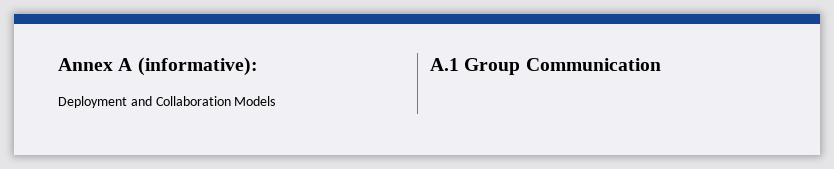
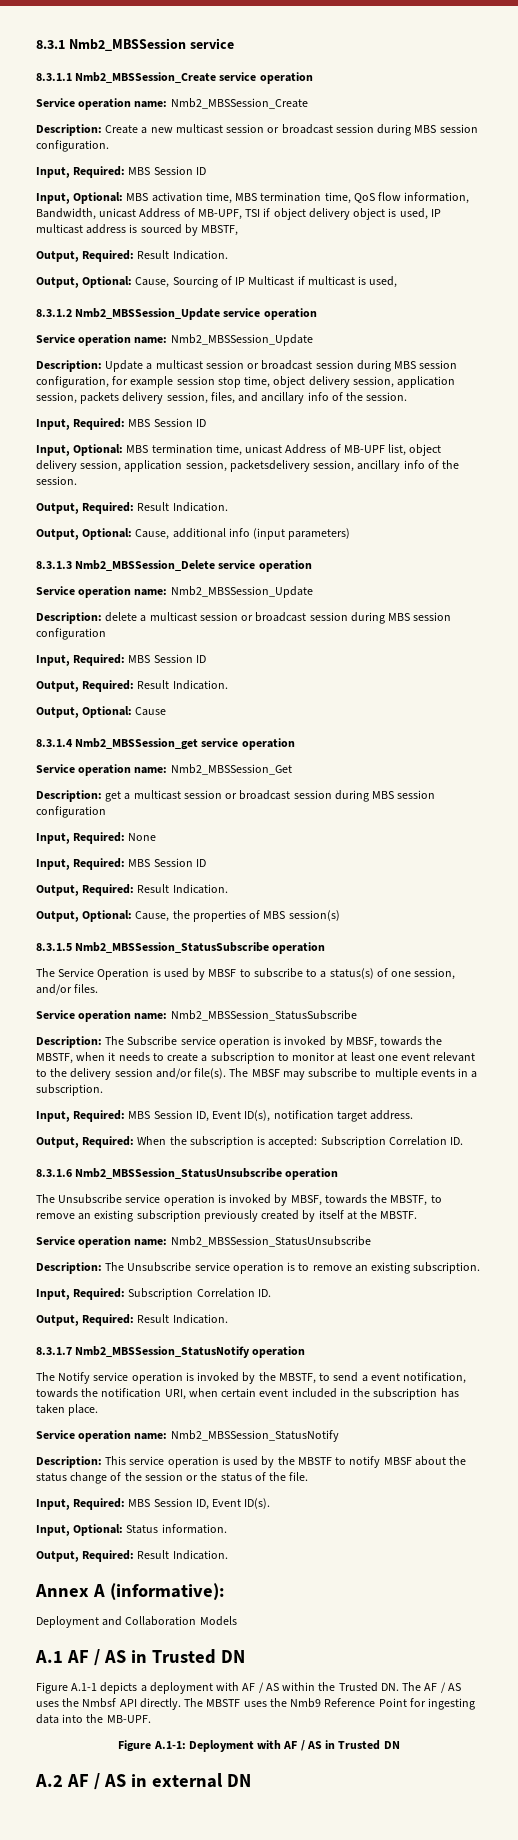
(58, 64) none -> [36,38,234,51] [36,72,313,84] [36,98,308,110] [36,124,478,136] [36,140,109,152] [36,166,206,178] [36,192,470,204] [36,208,441,220] [36,224,239,236] [36,250,228,262] [36,276,398,288] [36,308,317,320] [36,334,313,346] [36,360,458,372] [36,376,456,388] [36,392,408,404] [36,418,206,430] [36,444,442,456] [36,460,460,472] [36,476,77,485] [36,502,228,514] [36,528,351,540] [36,560,312,572] [36,586,313,598] [36,612,452,624] [36,628,106,640] [36,654,206,666] [36,680,228,692] [36,706,167,718] [36,738,295,750] [36,764,292,776] [36,790,436,802] [36,806,106,818] [36,832,157,844] [36,858,206,870] [36,884,228,896] [36,910,340,922] [36,942,326,954] [36,968,456,980] [36,984,99,995] [36,1010,357,1022] [36,1036,443,1048] [36,1052,476,1064] [36,1068,478,1080] [36,1084,103,1096] [36,1110,414,1122] [36,1136,464,1148] [36,1168,339,1180] [36,1194,442,1206] [36,1210,418,1222] [36,1236,371,1248] [36,1262,481,1274] [36,1288,271,1300] [36,1314,228,1326] [36,1346,306,1358] [36,1372,467,1384] [36,1388,459,1400] [36,1404,99,1416] [36,1430,339,1442] [36,1456,467,1468] [36,1472,309,1484] [36,1498,271,1510] [36,1524,227,1536] [36,1550,228,1562] 8.3.1 Nmb2_MBSSession service // 8.3.1.1 Nmb2_MBSSession_Create service operation // Service operation name: Nmb2_MBSSession_Create // Description: Create a new multicast session or broadcast session during MBS session configuration. // Input, Required: MBS Session ID // Input, Optional: MBS activation time, MBS termination time, QoS flow information, Bandwidth, unicast Address of MB-UPF, TSI if object delivery object is used, IP multicast address is sourced by MBSTF, // Output, Required: Result Indication. // Output, Optional: Cause, Sourcing of IP Multicast if multicast is used, // 8.3.1.2 Nmb2_MBSSession_Update service operation // Service operation name: Nmb2_MBSSession_Update // Description: Update a multicast session or broadcast session during MBS session configuration, for example session stop time, object delivery session, application session, packets delivery session, files, and ancillary info of the session. // Input, Required: MBS Session ID // Input, Optional: MBS termination time, unicast Address of MB-UPF list, object delivery session, application session, packetsdelivery session, ancillary info of the session. // Output, Required: Result Indication. // Output, Optional: Cause, additional info (input parameters) // 8.3.1.3 Nmb2_MBSSession_Delete service operation // Service operation name: Nmb2_MBSSession_Update // Description: delete a multicast session or broadcast session during MBS session configuration // Input, Required: MBS Session ID // Output, Required: Result Indication. // Output, Optional: Cause // 8.3.1.4 Nmb2_MBSSession_get service operation // Service operation name: Nmb2_MBSSession_Get // Description: get a multicast session or broadcast session during MBS session configuration // Input, Required: None // Input, Required: MBS Session ID // Output, Required: Result Indication. // Output, Optional: Cause, the properties of MBS session(s) // 8.3.1.5 Nmb2_MBSSession_StatusSubscribe operation // The Service Operation is used by MBSF to subscribe to a status(s) of one session, and/or files. // Service operation name: Nmb2_MBSSession_StatusSubscribe // Description: The Subscribe service operation is invoked by MBSF, towards the MBSTF, when it needs to create a subscription to monitor at least one event relevant to the delivery session and/or file(s). The MBSF may subscribe to multiple events in a subscription. // Input, Required: MBS Session ID, Event ID(s), notification target address. // Output, Required: When the subscription is accepted: Subscription Correlation ID. // 8.3.1.6 Nmb2_MBSSession_StatusUnsubscribe operation // The Unsubscribe service operation is invoked by MBSF, towards the MBSTF, to remove an existing subscription previously created by itself at the MBSTF. // Service operation name: Nmb2_MBSSession_StatusUnsubscribe // Description: The Unsubscribe service operation is to remove an existing subscription. // Input, Required: Subscription Correlation ID. // Output, Required: Result Indication. // 8.3.1.7 Nmb2_MBSSession_StatusNotify operation // The Notify service operation is invoked by the MBSTF, to send a event notification, towards the notification URI, when certain event included in the subscription has taken place. // Service operation name: Nmb2_MBSSession_StatusNotify // Description: This service operation is used by the MBSTF to notify MBSF about the status change of the session or the status of the file. // Input, Required: MBS Session ID, Event ID(s). // Input, Optional: Status information. // Output, Required: Result Indication. //
[464,58,661,75] Group Communication -> [66,1649,245,1666] [36,1682,461,1694] [36,1698,476,1710] [36,1714,151,1724] [118,1740,400,1752] [35,1773,251,1790] AF / AS in Trusted DN // Figure A.1-1 depicts a deployment with AF / AS within the Trusted DN. The AF / AS uses the Nmbsf API directly. The MBSTF uses the Nmb9 Reference Point for ingesting data into the MB-UPF. // Figure A.1-1: Deployment with AF / AS in Trusted DN // A.2 AF / AS in external DN

